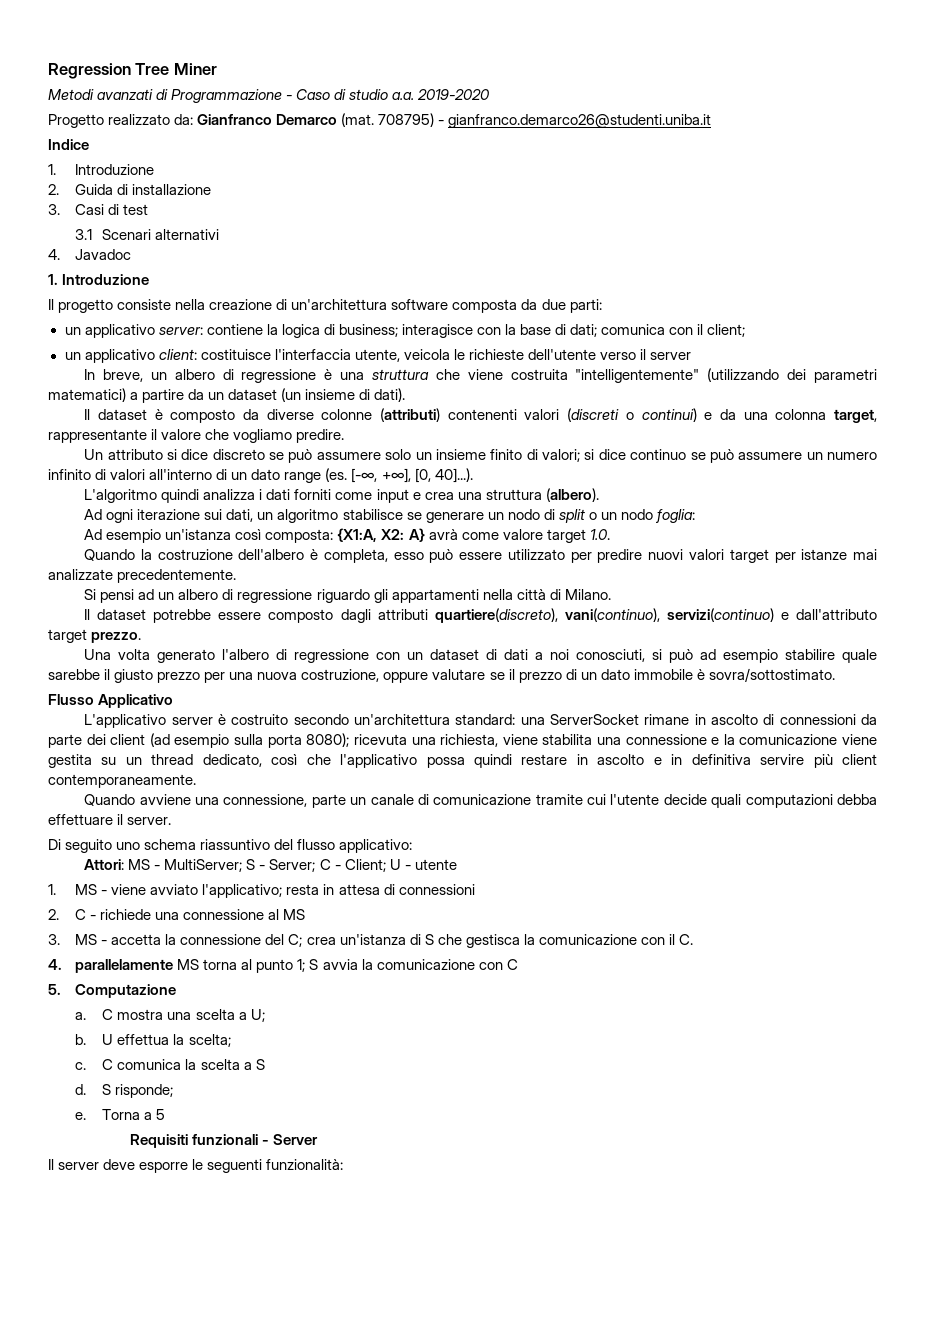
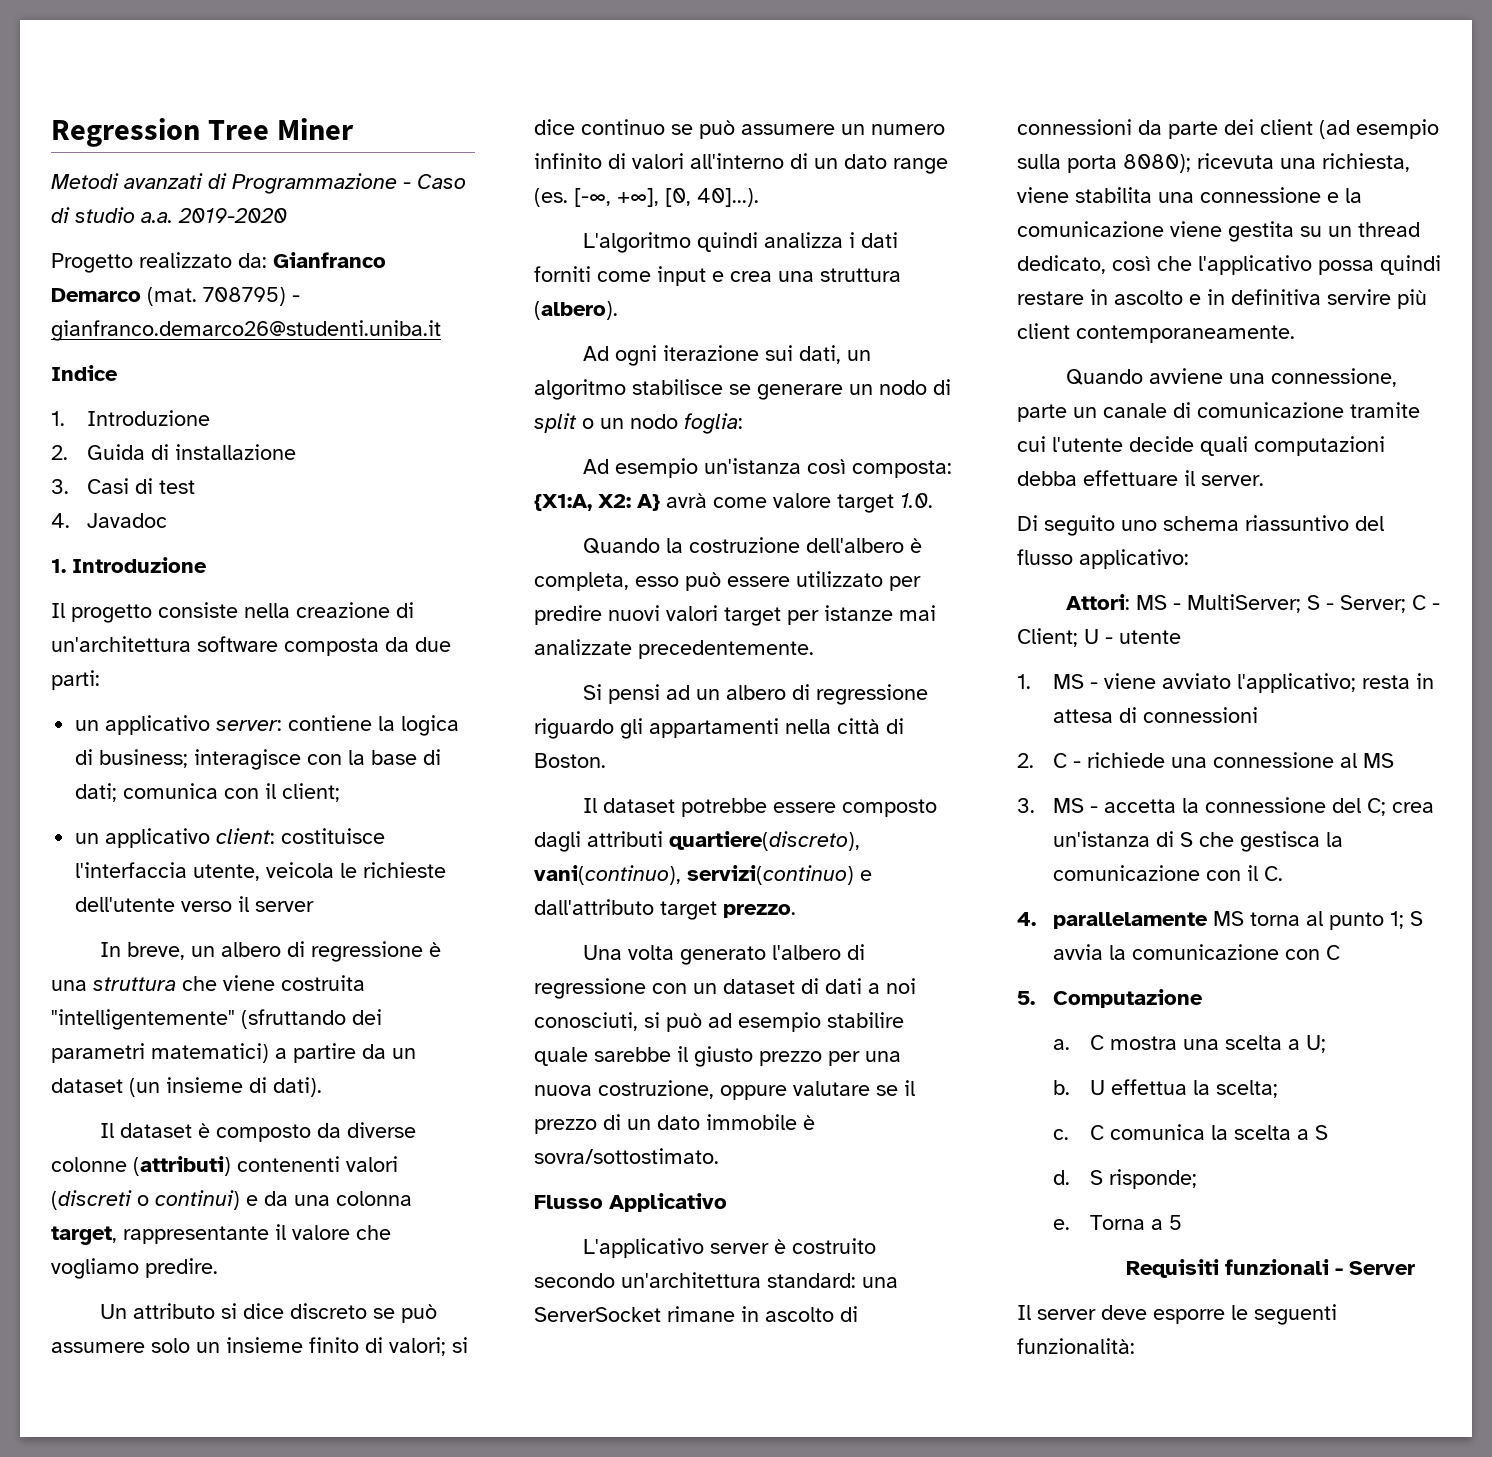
[75,229,220,240] // 3.1 Scenari alternativi -> (196, 487) none
[707,368,780,382] (utilizzando -> [241,1009,346,1029] (sfruttando
[564,589,611,600] Milano. -> [534,753,606,768] Boston.

